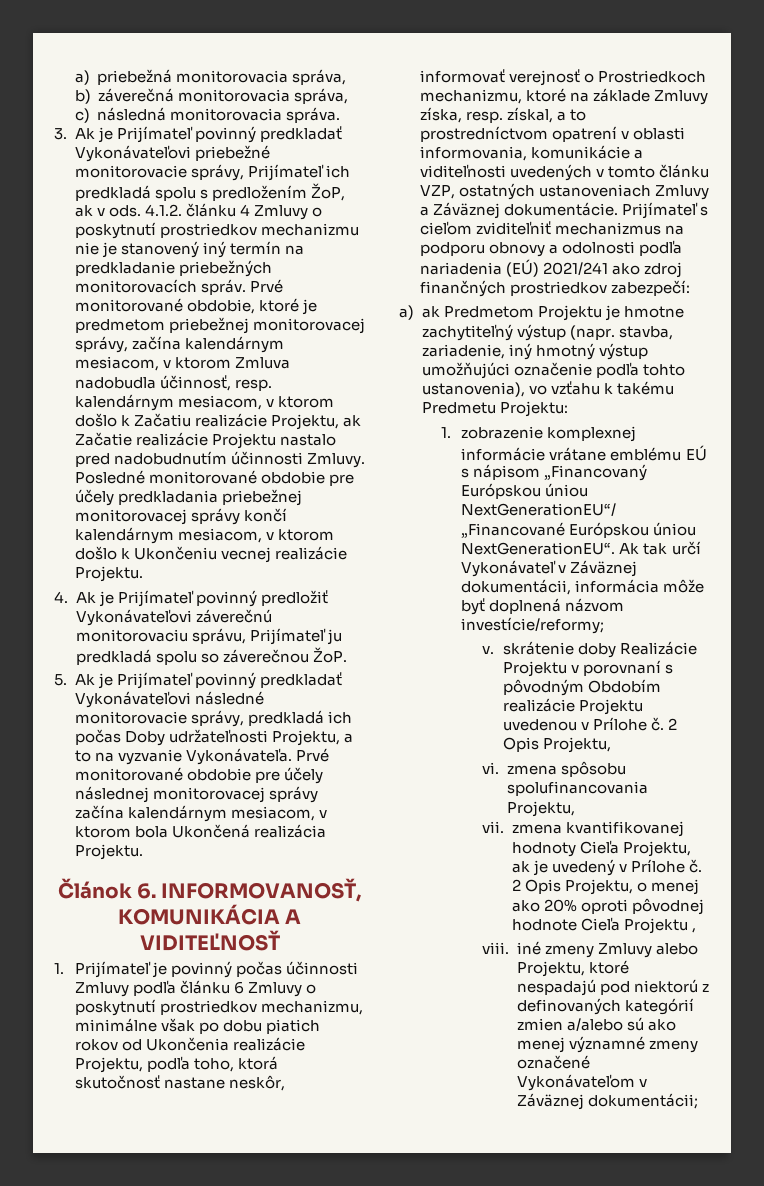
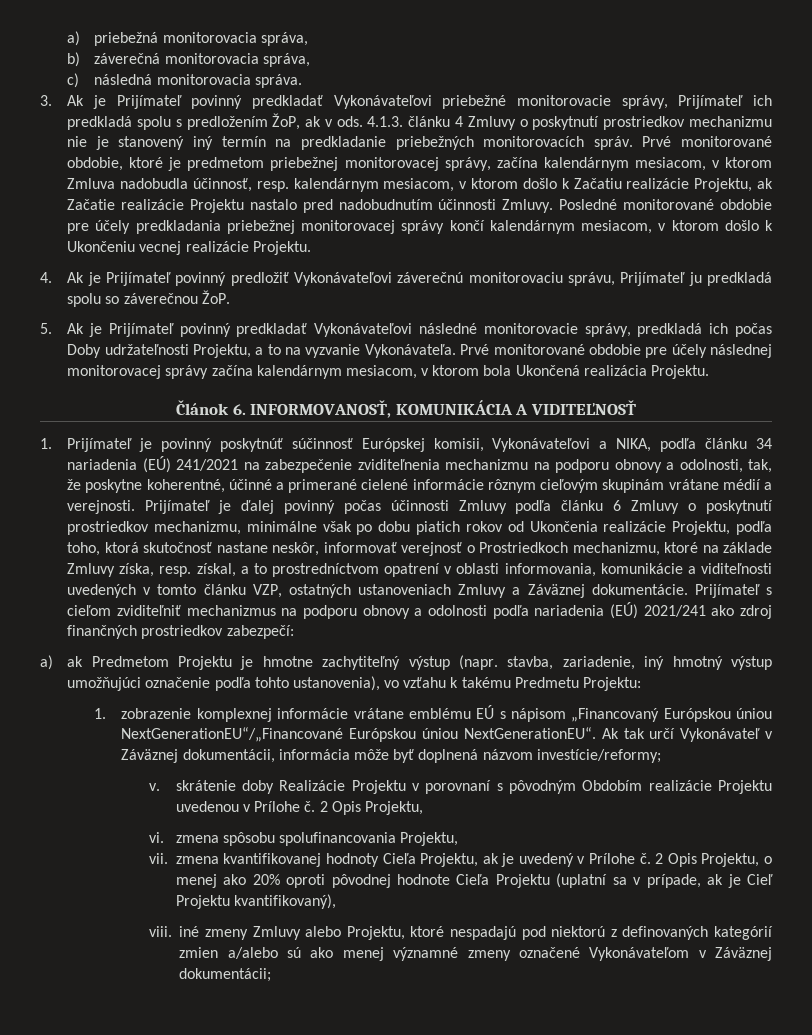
[144,204,182,216] 4.1.2. -> [367,116,404,127] 4.1.3.
(232, 969) none -> [219,438,773,452] [67,456,772,473] [67,479,772,493] [67,500,335,514] poskytnúť súčinnosť Európskej komisii, Vykonávateľovi a NIKA, podľa článku 34 nariadenia (EÚ) 241/2021 na zabezpečenie zviditeľnenia mechanizmu na podporu obnovy a odolnosti, tak, že poskytne koherentné, účinné a primerané cielené informácie rôznym cieľovým skupinám vrátane médií a verejnosti. Prijímateľ je ďalej povinný
[691,928,696,933] , -> [556,873,773,888] [175,894,336,909] (uplatní sa v prípade, ak je Cieľ Projektu kvantifikovaný),

